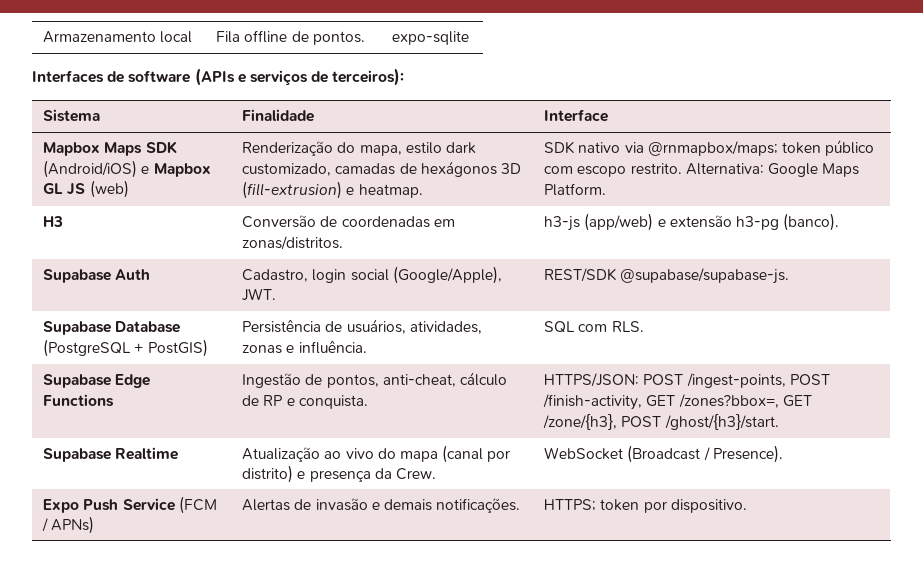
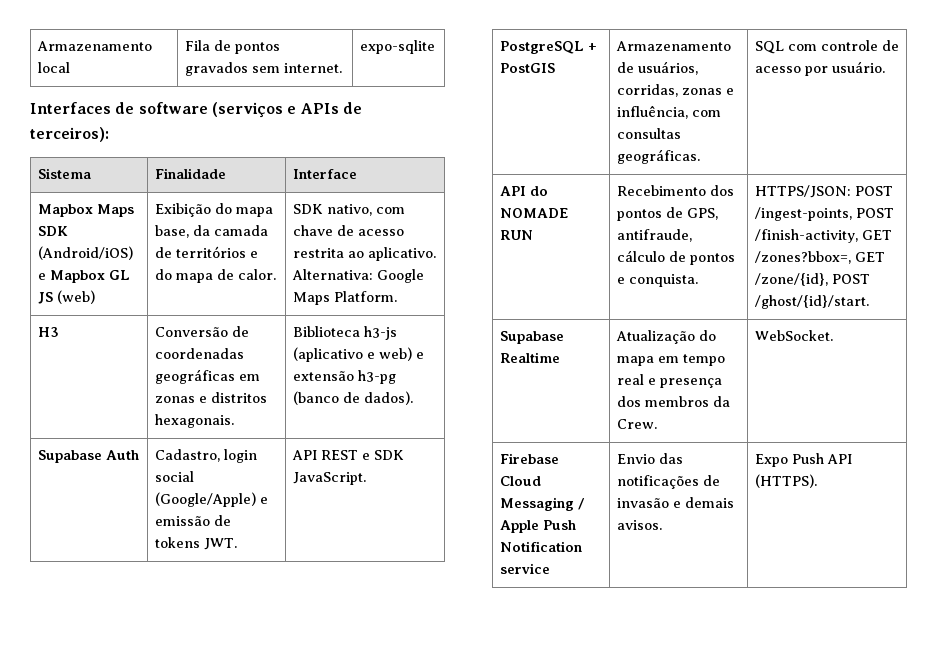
[244,30,365,45] offline de pontos. -> [213,40,280,54] [184,62,342,76] de pontos gravados sem internet.
[194,68,308,86] (APIs e serviços -> [211,102,339,118] (serviços e APIs
[242,141,477,156] [242,161,522,177] [242,181,423,199] [544,140,875,156] [544,163,682,177] Renderização do mapa, estilo dark customizado, camadas de hexágonos 3D (fill-extrusion) e heatmap. | SDK nativo via @rnmapbox/maps; token público com escopo restrito. -> [154,203,273,217] [154,225,268,238] [154,246,258,258] [154,269,276,283] [292,204,405,216] [292,225,404,236] [292,247,436,261] Exibição do mapa base, da camada de territórios e do mapa de calor. | SDK nativo, com chave de acesso restrita ao aplicativo.
[433,219,455,227] [242,236,344,250] [544,213,840,231] em zonas/distritos. | h3-js (app/web) e extensão h3-pg (banco). -> [154,369,260,384] [154,392,267,403] [154,414,234,428] [292,326,397,340] [292,347,424,362] [292,370,396,384] [292,391,413,405] geográficas em zonas e distritos hexagonais. | Biblioteca h3-js (aplicativo e web) e extensão h3-pg (banco de dados).
[392,266,502,284] [242,288,277,301] [544,268,790,284] [43,321,181,335] [43,339,208,357] [242,319,322,333] (Google/Apple), JWT. | REST/SDK @supabase/supabase-js. // Supabase Database (PostgreSQL + PostGIS) | Persistência -> [154,492,268,507] [154,515,231,526] [154,537,237,550] [291,450,404,460] [292,472,366,485] [499,41,597,54] [499,63,555,73] [615,41,731,51] (Google/Apple) e emissão de tokens JWT. | API REST e SDK JavaScript. // PostgreSQL + PostGIS | Armazenamento
[409,321,482,334] [242,340,367,354] [544,321,644,333] [43,374,151,388] [43,394,115,407] [242,373,456,388] atividades, zonas e influência. | SQL com RLS. // Supabase Edge Functions | Ingestão de pontos, anti-cheat, -> [616,84,734,97] [616,105,721,119] [616,128,681,139] [616,149,700,164] [754,40,899,54] [754,61,885,76] [499,186,548,196] [499,208,568,218] [499,230,533,240] [616,185,734,196] [616,207,718,221] [616,229,692,242] corridas, zonas e influência, com consultas geográficas. | SQL com controle de acesso por usuário. // API do NOMADE RUN | Recebimento dos pontos de GPS, antifraude,
[263,395,283,406] RP -> [689,253,735,265] pontos
[543,414,779,430] /zone/{h3}, POST /ghost/{h3}/start. -> [754,273,870,286] [754,295,869,309] /zone/{id}, POST /ghost/{id}/start.
[324,445,511,463] [242,465,437,483] [544,445,783,463] [43,496,217,514] [42,516,95,534] [242,498,521,513] [544,499,747,513] ao vivo do mapa (canal por distrito) e presença da Crew. | WebSocket (Broadcast / Presence). // Expo Push Service (FCM / APNs) | Alertas de invasão e demais notificações. | HTTPS; token por dispositivo. -> [698,330,716,341] [616,354,725,366] [616,374,722,388] [616,396,730,407] [616,419,657,429] [754,330,833,341] [499,453,559,464] [499,476,541,486] [499,497,585,511] [499,520,576,533] [499,541,582,552] [499,563,550,574] [616,453,683,464] [616,475,720,489] [616,497,734,508] [616,520,662,530] [754,453,852,467] [754,474,817,488] do mapa em tempo real e presença dos membros da Crew. | WebSocket. // Firebase Cloud Messaging / Apple Push Notification service | Envio das notificações de invasão e demais avisos. | Expo Push API (HTTPS).

